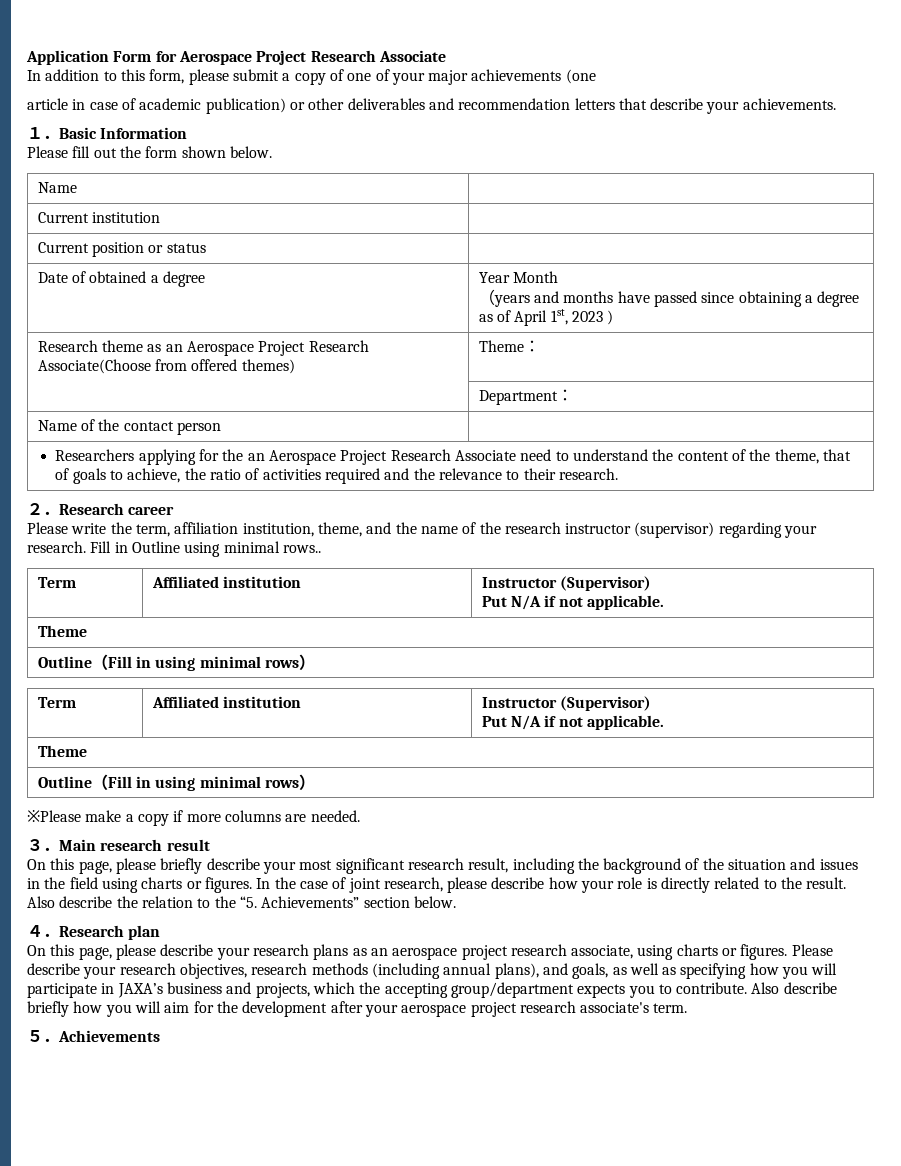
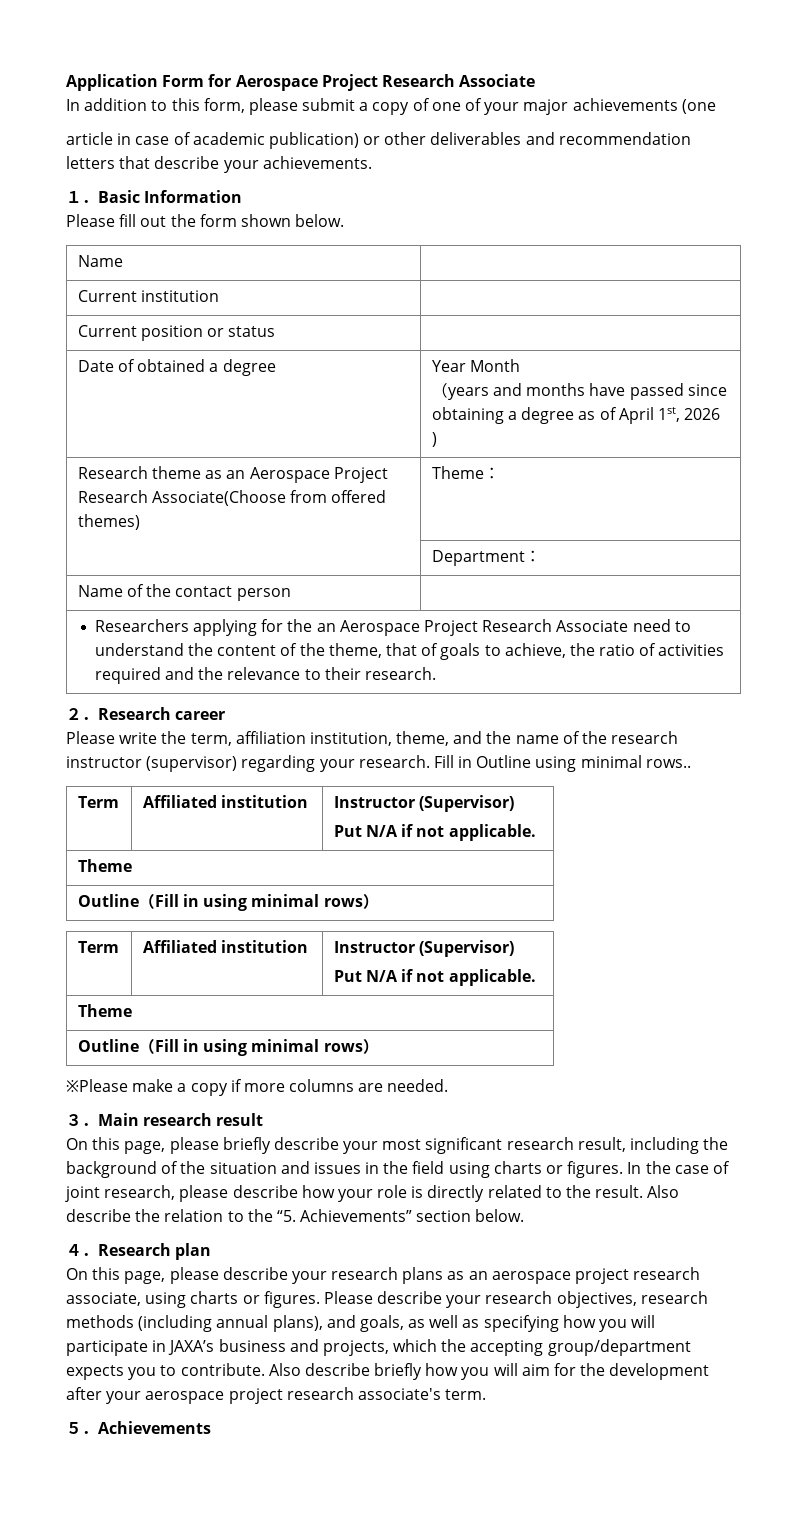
[572,311,604,322] 2023 -> [684,408,721,420] 2026

